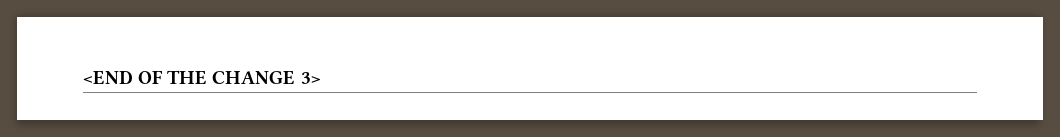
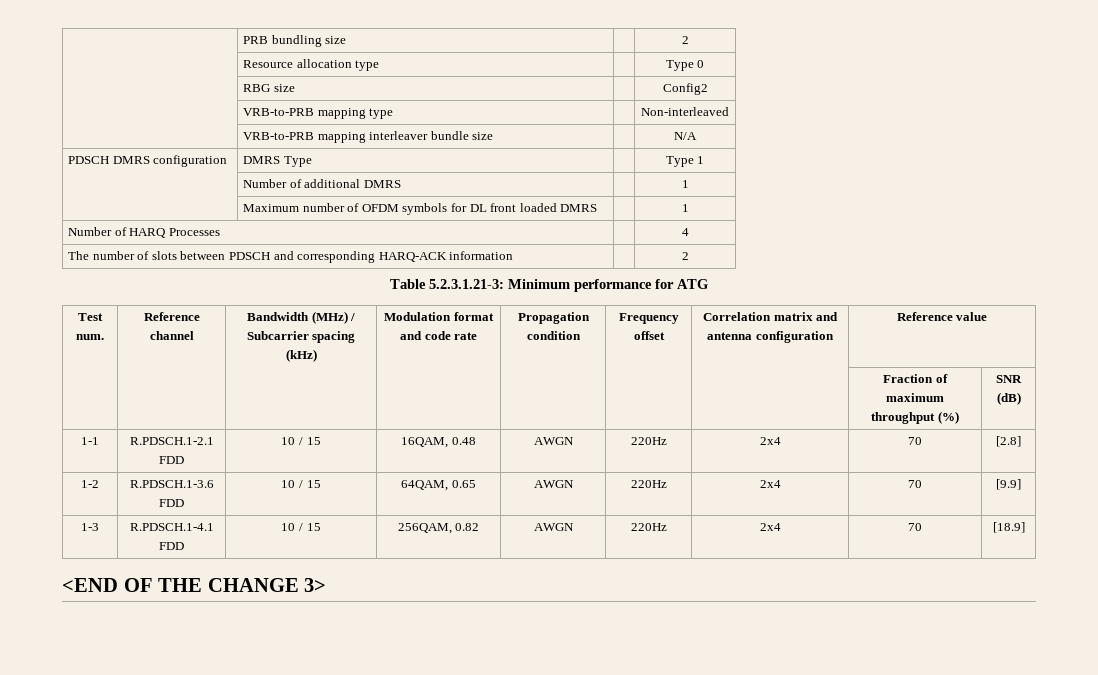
(83, 77) none -> [243,35,347,47] [681,36,689,44] [243,59,380,71] [665,60,705,71] [243,84,295,92] [662,83,708,95] [243,108,394,119] [641,107,729,116] [243,131,494,143] [674,132,697,140] [68,155,228,167] [243,156,312,167] [665,156,705,167] [243,179,401,188] [681,180,689,188] [243,203,598,215] [681,204,689,212] [68,227,220,238] [681,228,689,236] [68,251,514,263] [681,252,689,260] [390,279,708,292] [78,313,103,321] [76,334,104,340] [143,312,200,321] [149,331,194,340] [246,311,356,324] [246,331,356,343] [285,349,317,362] [384,312,494,321] [399,331,478,340] [517,312,590,324] [526,331,581,340] [618,313,679,324] [633,331,665,340] [702,312,839,321] [707,331,834,343] [896,312,988,321] [883,374,948,383] [886,393,944,402] [871,411,959,424] [996,375,1022,383] [996,392,1021,405] [81,437,99,445] [129,437,214,445] [159,456,184,464] [281,437,321,445] [401,437,476,448] [533,437,574,445] [630,437,667,445] [759,437,781,445] [908,437,922,445] [996,436,1021,447] [81,480,99,488] [129,480,214,488] [159,499,184,507] [281,480,321,488] [401,480,476,491] [533,480,574,488] [630,480,667,488] [759,480,781,488] [908,480,922,488] [996,479,1021,490] [81,523,99,531] [129,523,214,531] [159,542,184,550] [281,523,321,531] [397,523,480,534] [533,523,574,531] [630,523,667,531] [759,523,781,531] [908,523,922,531] [992,522,1025,533] | PRB bundling size | | 2 // | Resource allocation type | | Type 0 // | RBG size | | Config2 // | VRB-to-PRB mapping type | | Non-interleaved // | VRB-to-PRB mapping interleaver bundle size | | N/A // PDSCH DMRS configuration | DMRS Type | | Type 1 // | Number of additional DMRS | | 1 // | Maximum number of OFDM symbols for DL front loaded DMRS | | 1 // Number of HARQ Processes | | 4 // The number of slots between PDSCH and corresponding HARQ-ACK information | | 2 // Table 5.2.3.1.21-3: Minimum performance for ATG // Test num. | Reference channel | Bandwidth (MHz) / Subcarrier spacing (kHz) | Modulation format and code rate | Propagation condition | Frequency offset | Correlation matrix and antenna configuration | Reference value // | | | | | | | Fraction of maximum throughput (%) | SNR (dB) // 1-1 | R.PDSCH.1-2.1 FDD | 10 / 15 | 16QAM, 0.48 | AWGN | 220Hz | 2x4 | 70 | [2.8] // 1-2 | R.PDSCH.1-3.6 FDD | 10 / 15 | 64QAM, 0.65 | AWGN | 220Hz | 2x4 | 70 | [9.9] // 1-3 | R.PDSCH.1-4.1 FDD | 10 / 15 | 256QAM, 0.82 | AWGN | 220Hz | 2x4 | 70 | [18.9] //

